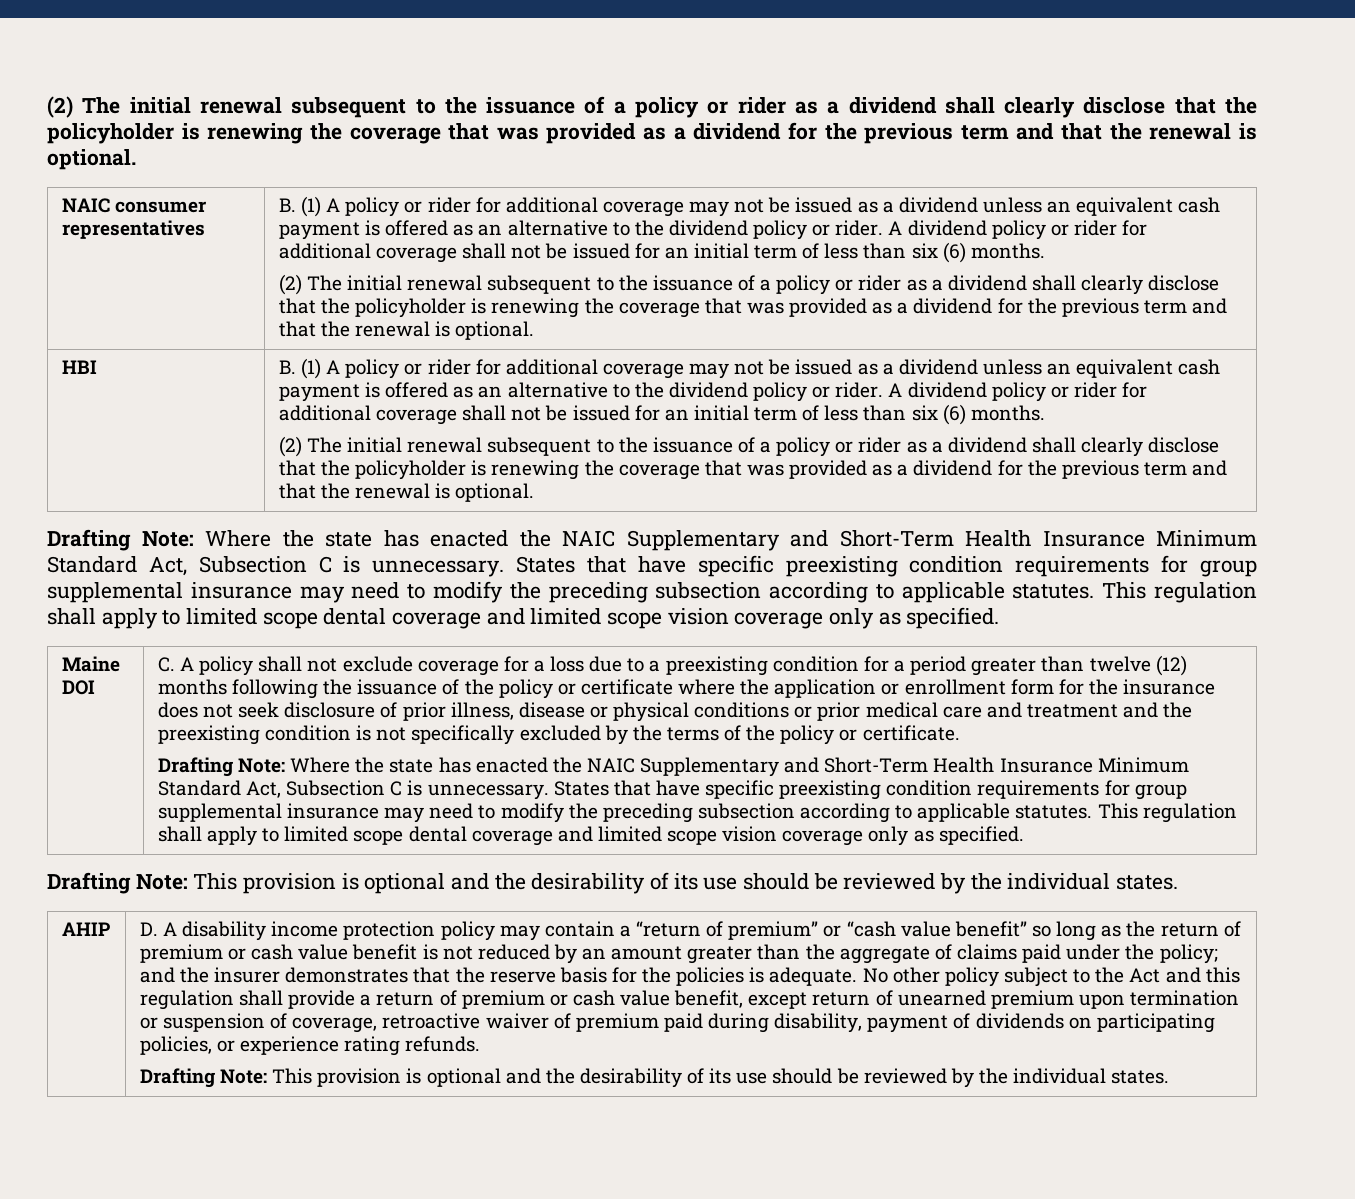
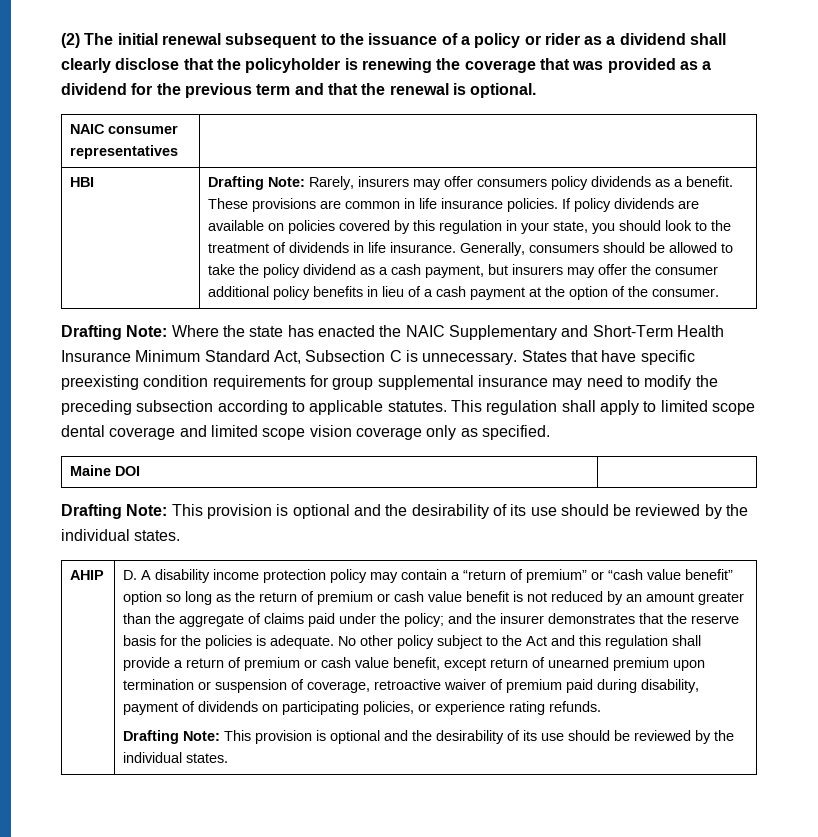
[278,196,1221,217] [278,220,1148,240] [278,242,1045,263] [278,274,1220,295] [278,298,1228,318] [278,321,535,340] [61,360,97,374] [278,358,1221,379] [278,382,1148,402] [278,404,1045,425] [278,436,1220,457] [278,460,1228,480] [278,483,535,502] B. (1) A policy or rider for additional coverage may not be issued as a dividend unless an equivalent cash payment is offered as an alternative to the dividend policy or rider. A dividend policy or rider for additional coverage shall not be issued for an initial term of less than six (6) months. // (2) The initial renewal subsequent to the issuance of a policy or rider as a dividend shall clearly disclose that the policyholder is renewing the coverage that was provided as a dividend for the previous term and that the renewal is optional. // HBI | B. (1) A policy or rider for additional coverage may not be issued as a dividend unless an equivalent cash payment is offered as an alternative to the dividend policy or rider. A dividend policy or rider for additional coverage shall not be issued for an initial term of less than six (6) months. // (2) The initial renewal subsequent to the issuance of a policy or rider as a dividend shall clearly disclose that the policyholder is renewing the coverage that was provided as a dividend for the previous term and that the renewal is optional. -> [70,177,95,187] [208,176,734,190] [208,198,700,212] [208,220,732,234] [208,242,734,256] [208,264,719,278] [208,286,720,300] // HBI | Drafting Note: Rarely, insurers may offer consumers policy dividends as a benefit. These provisions are common in life insurance policies. If policy dividends are available on policies covered by this regulation in your state, you should look to the treatment of dividends in life insurance. Generally, consumers should be allowed to take the policy dividend as a cash payment, but insurers may offer the consumer additional policy benefits in lieu of a cash payment at the option of the consumer.
[157,655,1187,676] [157,679,1216,699] [157,702,1193,722] [157,725,960,745] [157,757,1189,777] [157,780,1187,800] [157,803,1237,823] [157,826,1024,846] C. A policy shall not exclude coverage for a loss due to a preexisting condition for a period greater than twelve (12) months following the issuance of the policy or certificate where the application or enrollment form for the insurance does not seek disclosure of prior illness, disease or physical conditions or prior medical care and treatment and the preexisting condition is not specifically excluded by the terms of the policy or certificate. // Drafting Note: Where the state has enacted the NAIC Supplementary and Short-Term Health Insurance Minimum Standard Act, Subsection C is unnecessary. States that have specific preexisting condition requirements for group supplemental insurance may need to modify the preceding subsection according to applicable statutes. This regulation shall apply to limited scope dental coverage and limited scope vision coverage only as specified. -> (141, 471) none
(1027, 929) none -> [123,591,163,605] option

